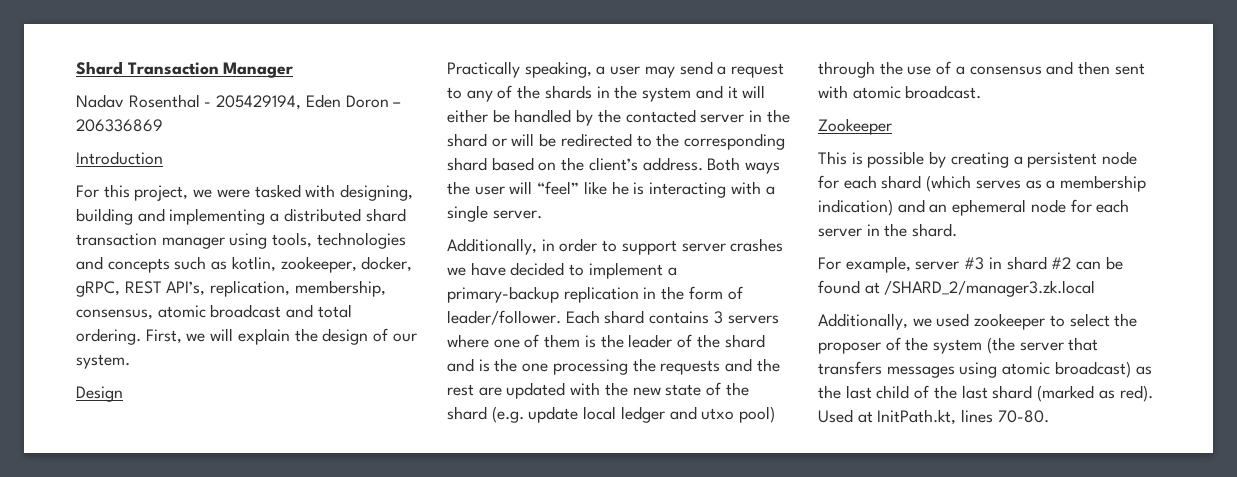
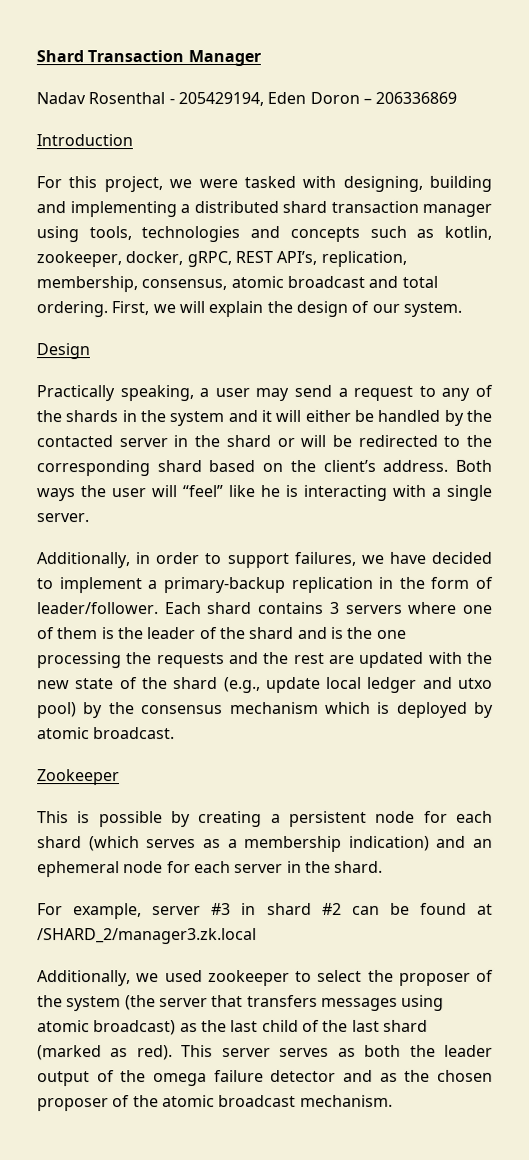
[681,238,784,252] server crashes -> [293,551,356,566] failures,
[491,406,524,423] (e.g. -> [223,677,261,694] (e.g.,
[818,61,1145,78] [818,85,848,99] through the use of a consensus and then sent with -> [83,701,494,719] by the consensus mechanism which is deployed by
[818,409,1049,425] Used at InitPath.kt, lines 70-80. -> [181,1044,494,1058] [37,1069,494,1087] [37,1094,393,1112] This server serves as both the leader output of the omega failure detector and as the chosen proposer of the atomic broadcast mechanism.

